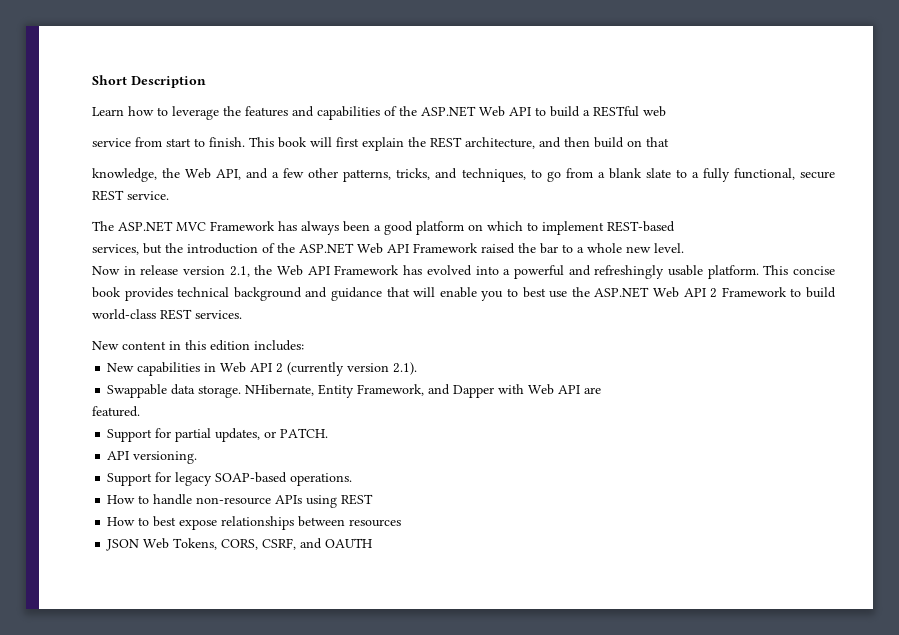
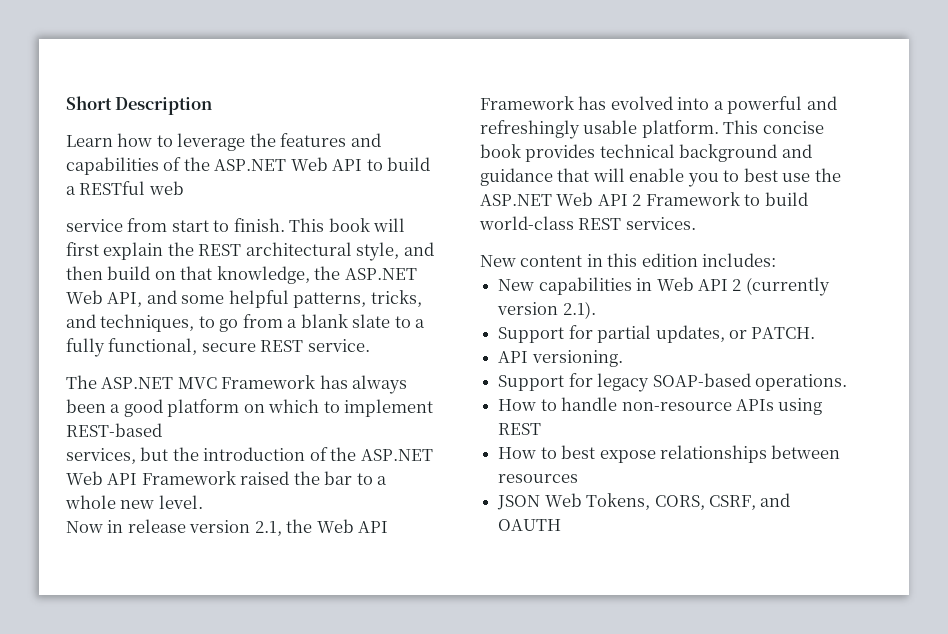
[465,137,535,149] architecture, -> [245,242,400,261] architectural style,
(669, 142) // -> (213, 273) none
(181, 173) none -> [344,268,417,280] ASP.NET
[272,168,339,178] a few other -> [181,290,289,308] some helpful
[107,384,602,398] [92,406,140,417] // Swappable data storage. NHibernate, Entity Framework, and Dapper with Web API are // featured. -> (596, 310) none

